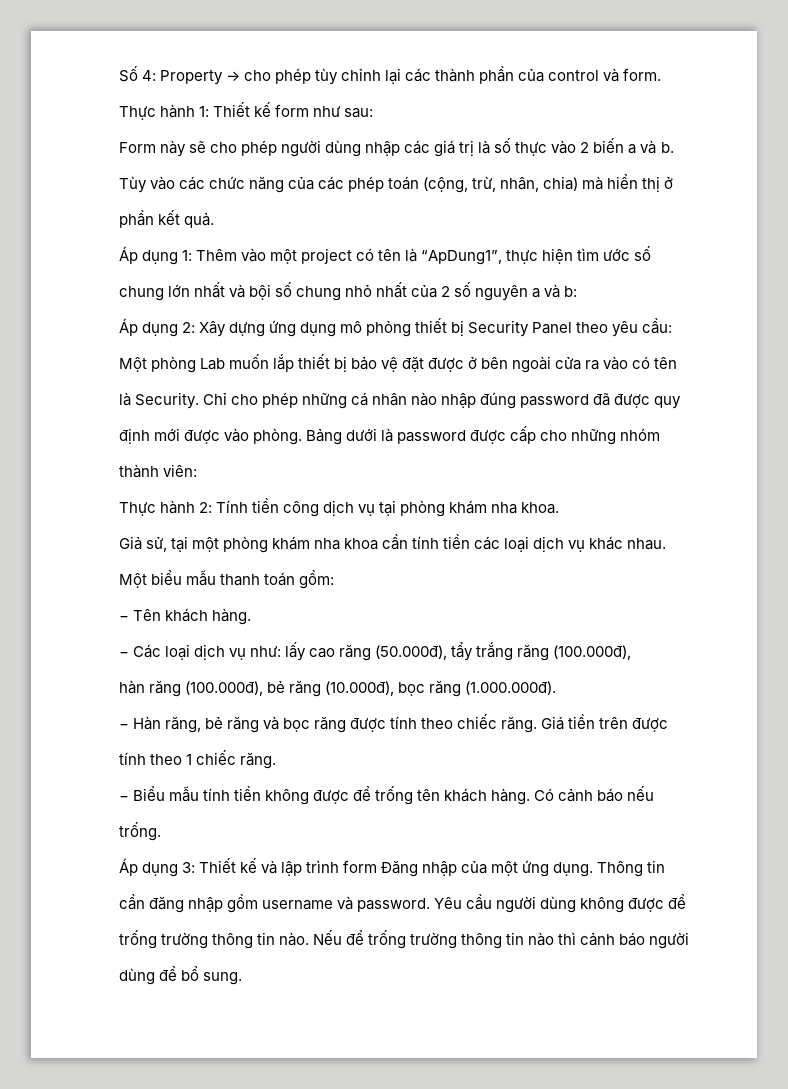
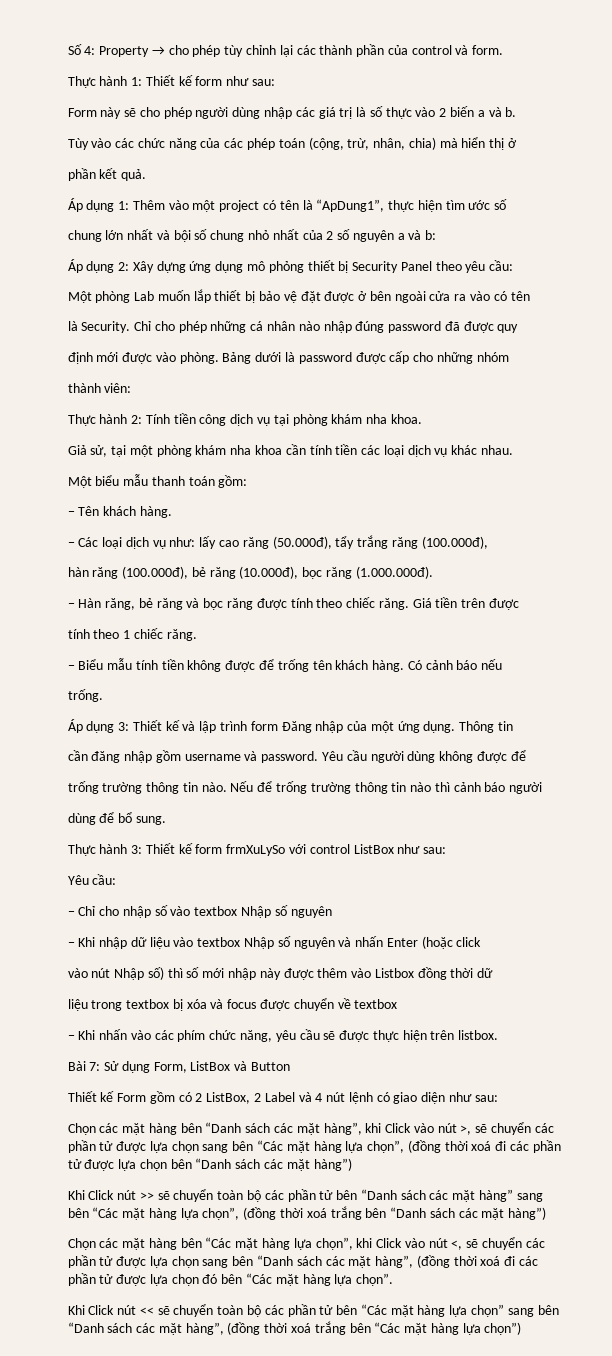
(242, 978) none -> [67,843,447,856] [67,874,117,885] [67,905,332,918] [67,936,482,949] [67,967,494,980] [67,998,398,1011] [67,1029,499,1042] [67,1061,290,1073] [67,1091,498,1104] [67,1122,554,1135] [67,1140,561,1153] [67,1158,352,1171] [67,1189,543,1202] [67,1206,547,1220] [67,1237,545,1250] [67,1255,539,1268] [67,1273,394,1286] [67,1304,559,1317] [67,1321,522,1335] // Thực hành 3: Thiết kế form frmXuLySo với control ListBox như sau: // Yêu cầu: // − Chỉ cho nhập số vào textbox Nhập số nguyên // − Khi nhập dữ liệu vào textbox Nhập số nguyên và nhấn Enter (hoặc click // vào nút Nhập số) thì số mới nhập này được thêm vào Listbox đồng thời dữ // liệu trong textbox bị xóa và focus được chuyển về textbox // − Khi nhấn vào các phím chức năng, yêu cầu sẽ được thực hiện trên listbox. // Bài 7: Sử dụng Form, ListBox và Button // Thiết kế Form gồm có 2 ListBox, 2 Label và 4 nút lệnh có giao diện như sau: // Chọn các mặt hàng bên “Danh sách các mặt hàng”, khi Click vào nút >, sẽ chuyển các phần tử được lựa chọn sang bên “Các mặt hàng lựa chọn”, (đồng thời xoá đi các phần tử được lựa chọn bên “Danh sách các mặt hàng”) // Khi Click nút >> sẽ chuyển toàn bộ các phần tử bên “Danh sách các mặt hàng” sang bên “Các mặt hàng lựa chọn”, (đồng thời xoá trắng bên “Danh sách các mặt hàng”) // Chọn các mặt hàng bên “Các mặt hàng lựa chọn”, khi Click vào nút <, sẽ chuyển các phần tử được lựa chọn sang bên “Danh sách các mặt hàng”, (đồng thời xoá đi các phần tử được lựa chọn đó bên “Các mặt hàng lựa chọn”. // Khi Click nút << sẽ chuyển toàn bộ các phần tử bên “Các mặt hàng lựa chọn” sang bên “Danh sách các mặt hàng”, (đồng thời xoá trắng bên “Các mặt hàng lựa chọn”)

